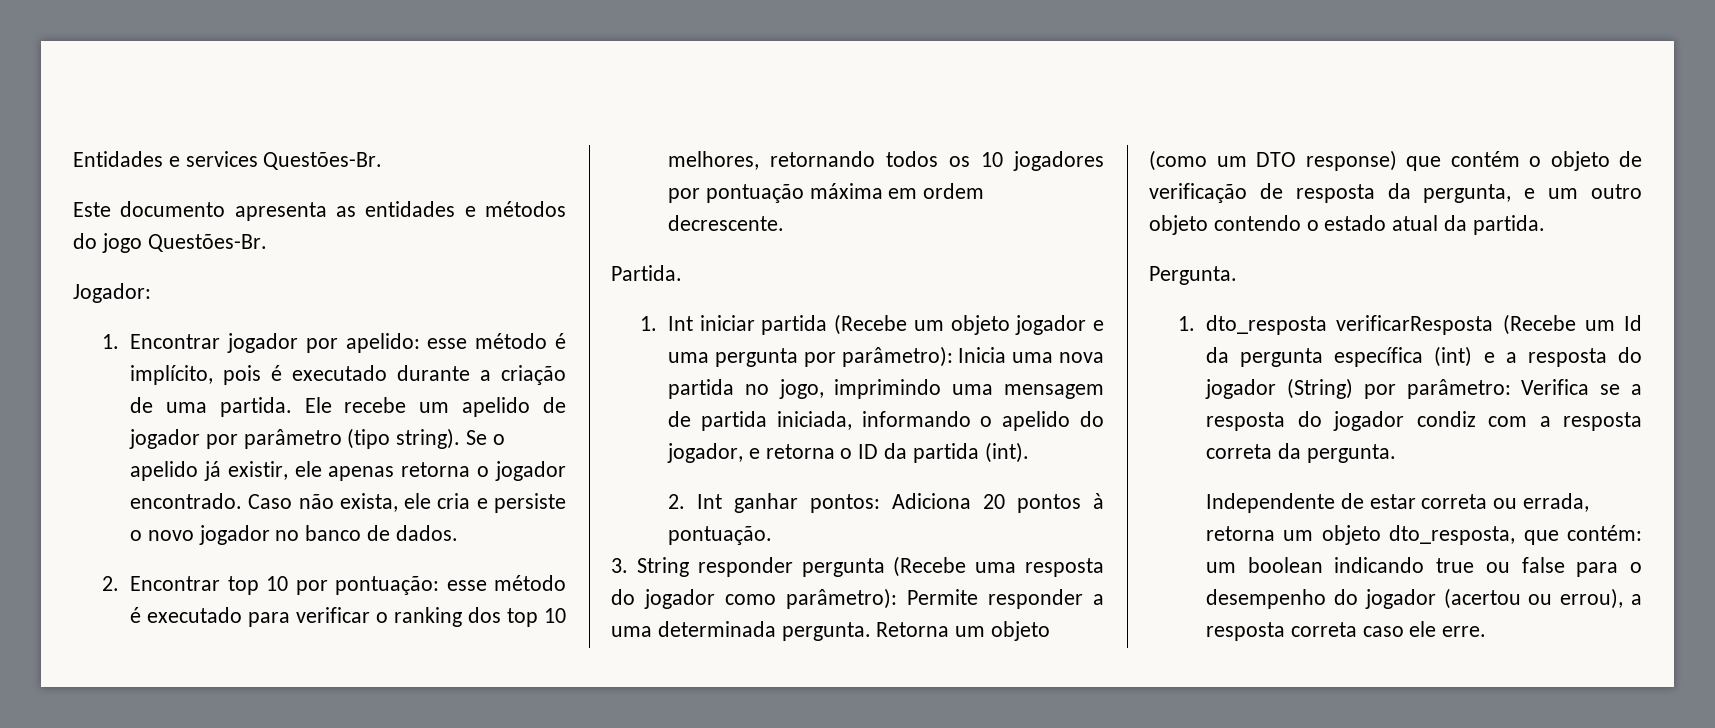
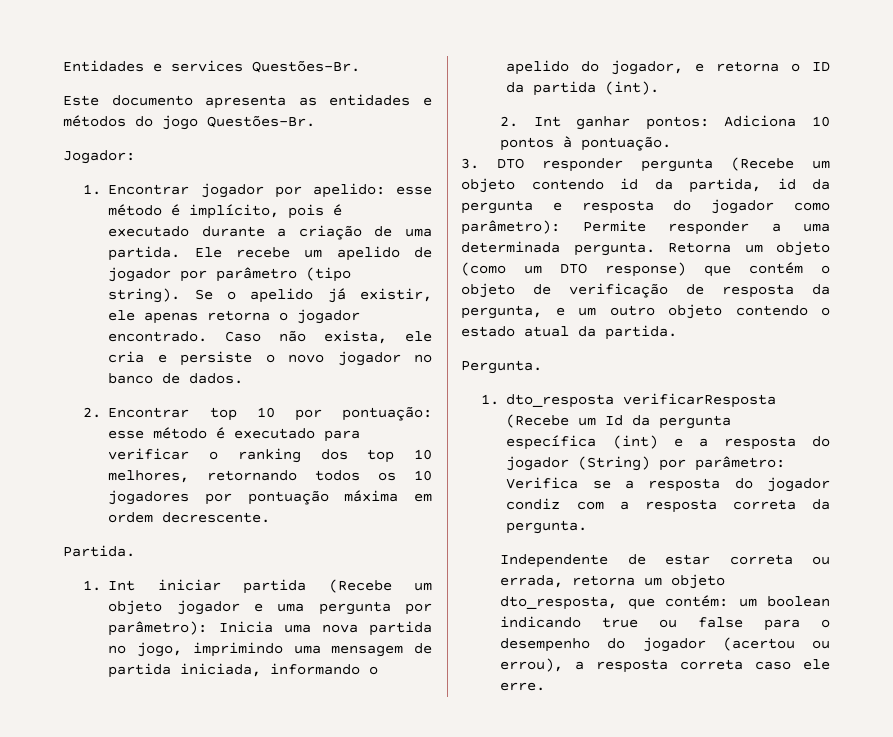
[983,494,1006,509] 20 -> [812,116,830,127] 10
[636,557,689,577] String -> [497,158,524,169] DTO
[975,562,1017,573] uma -> [812,160,830,169] [461,178,830,193] [461,200,562,214] um objeto contendo id da partida, id da pergunta e

